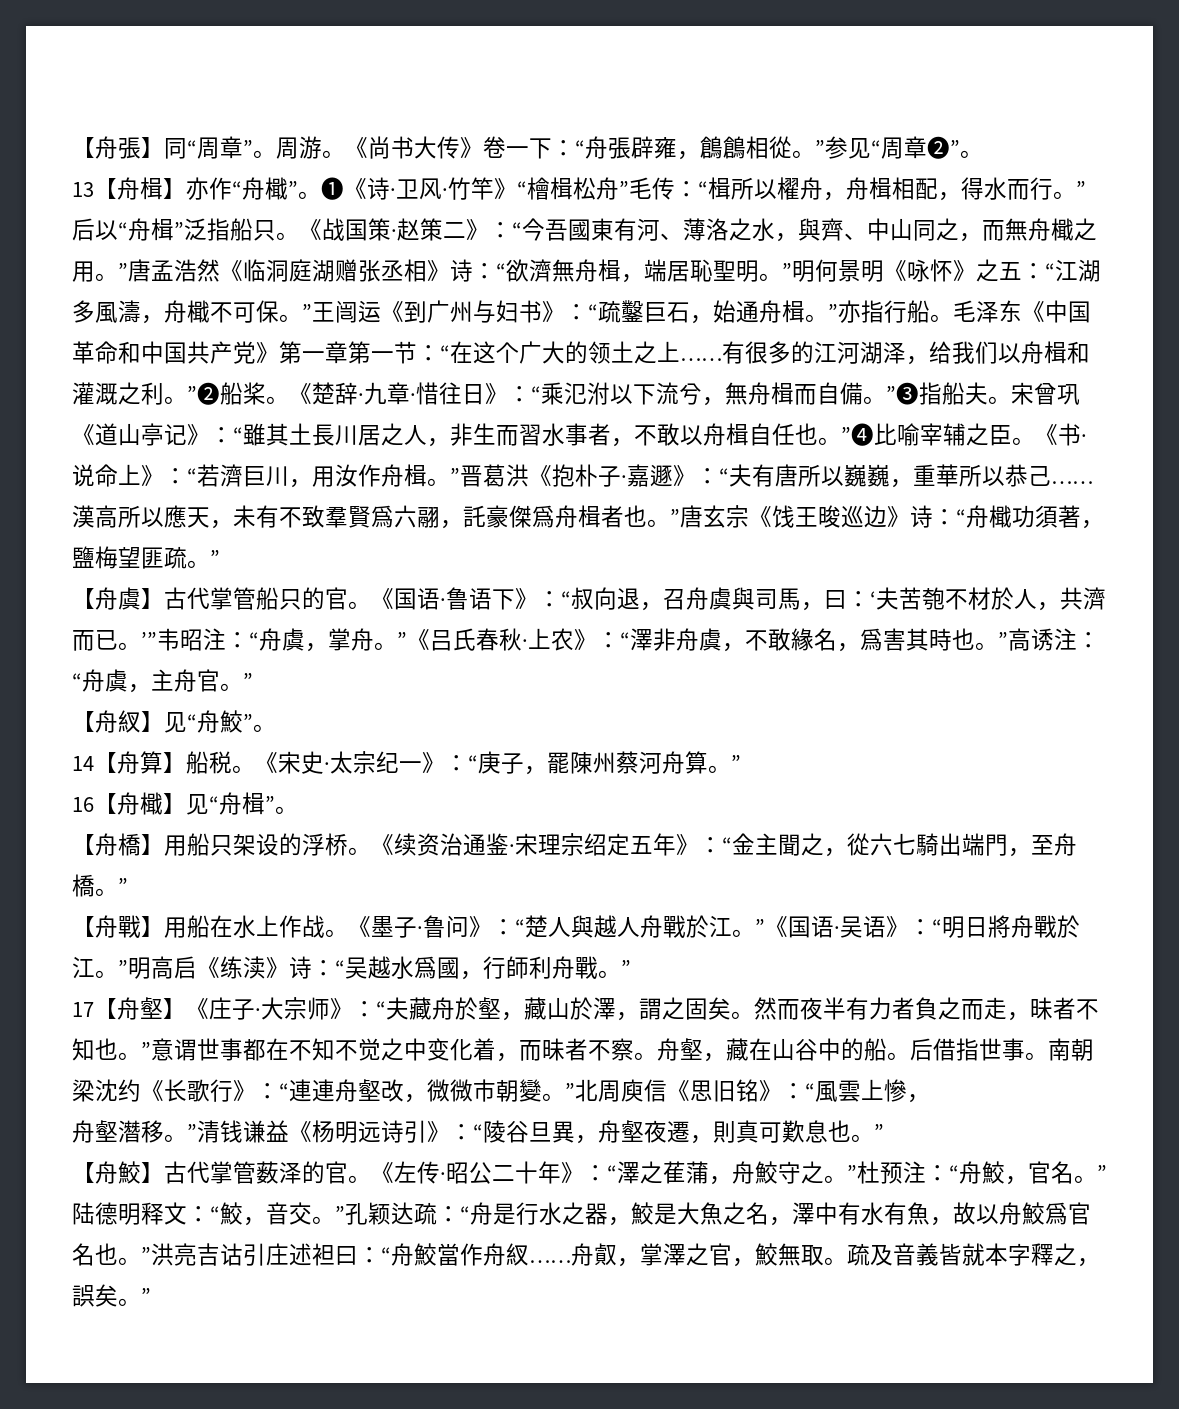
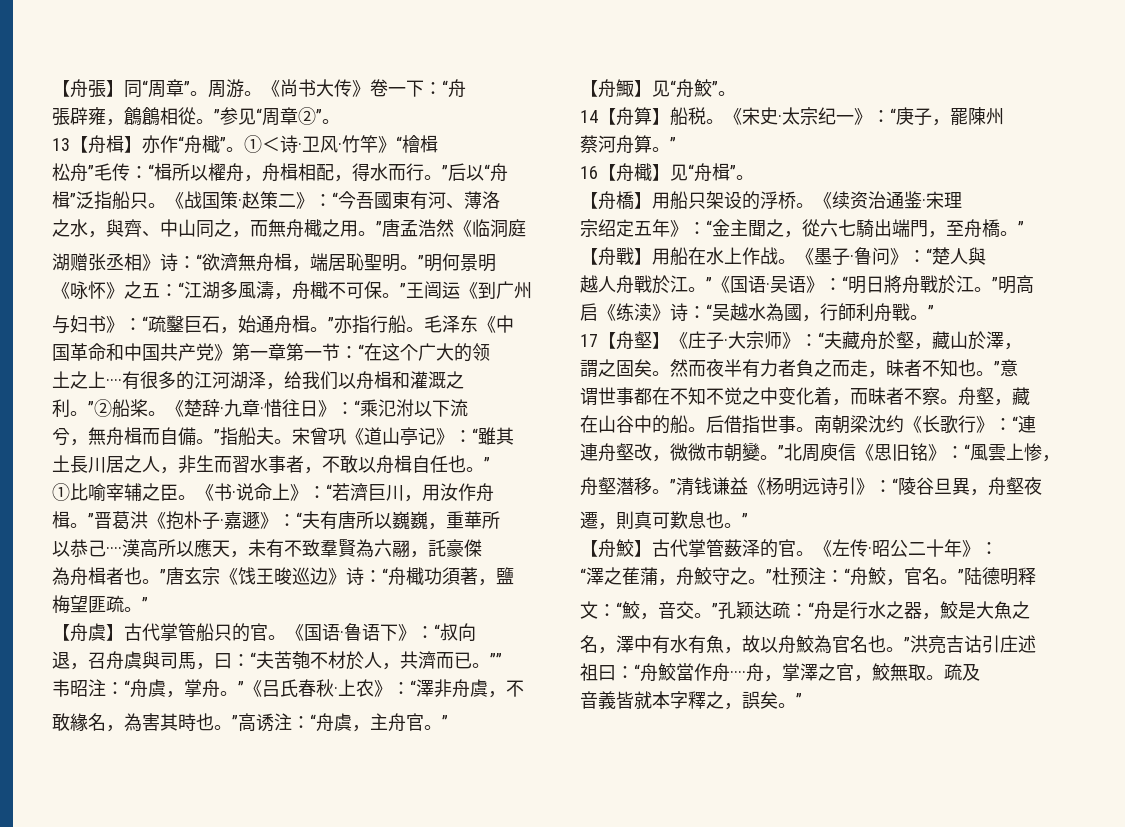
(608, 147) none -> (466, 88) //
[927,136,960,159] ❷” -> [298,107,322,125] ②”
[321,177,367,200] ❶《 -> [244,135,280,153] ①＜
(573, 188) none -> (438, 144) //
(151, 229) none -> (508, 172) //
(729, 229) none -> (500, 200) //
(312, 270) none -> (526, 228) //
(884, 271) none -> (496, 263) //
(473, 311) none -> (532, 290) //
(1068, 311) none -> (514, 324) //
[611,341,722,364] 土之上…… -> [52,371,122,389] // 土之上····
[141,382,220,405] 利。”❷ -> [52,399,112,417] // 利。”②
(679, 393) none -> (468, 408) //
[886,382,919,405] ”❸ -> [214,429,220,443] ”
(289, 434) none -> (514, 436) //
[841,423,874,446] ”❹ -> [484,457,490,471] [52,483,70,501] ” // ①
(404, 475) none -> (494, 492) //
[982,464,1093,487] 以恭己…… -> [52,539,122,557] // 以恭己····
[371,505,394,528] 爲 -> [356,539,374,558] 為
[532,505,555,528] 爲 -> [52,567,70,586] // 為
(95, 557) none -> (514, 576) //
(617, 598) none -> (476, 632) //
[870,591,876,607] ‘ -> [250,652,256,667] “
[141,632,157,648] ’” -> [490,653,502,667] ”” //
(768, 640) none -> (524, 688) //
[860,628,883,651] 爲 -> [124,713,142,732] 為
[118,710,141,733] 紁 -> [616,79,634,97] 鯫
(616, 762) none -> (1004, 116) //
(561, 844) none -> (962, 200) //
(594, 926) none -> (986, 256) //
(174, 967) none -> (1034, 284) //
[414,956,437,979] 爲 -> [766,303,784,322] 為
(639, 1016) none -> (1022, 346) //
(174, 1049) none -> (1018, 368) //
(749, 1049) none -> (1030, 396) //
(312, 1090) none -> (1036, 424) //
[884,1079,907,1102] 慘 -> [1024,443,1042,461] 惨
(667, 1131) none -> (1042, 486) //
(607, 1173) none -> (998, 548) //
(164, 1213) none -> (1036, 576) //
(746, 1213) none -> (1030, 610) //
[1045,1202,1068,1225] 爲 -> [814,635,832,654] 為
[312,1243,335,1266] 袒 -> [580,663,598,681] // 祖
[506,1243,617,1266] 紁……舟㕢 -> [730,663,764,682] ····舟
(893, 1255) none -> (980, 672) //

